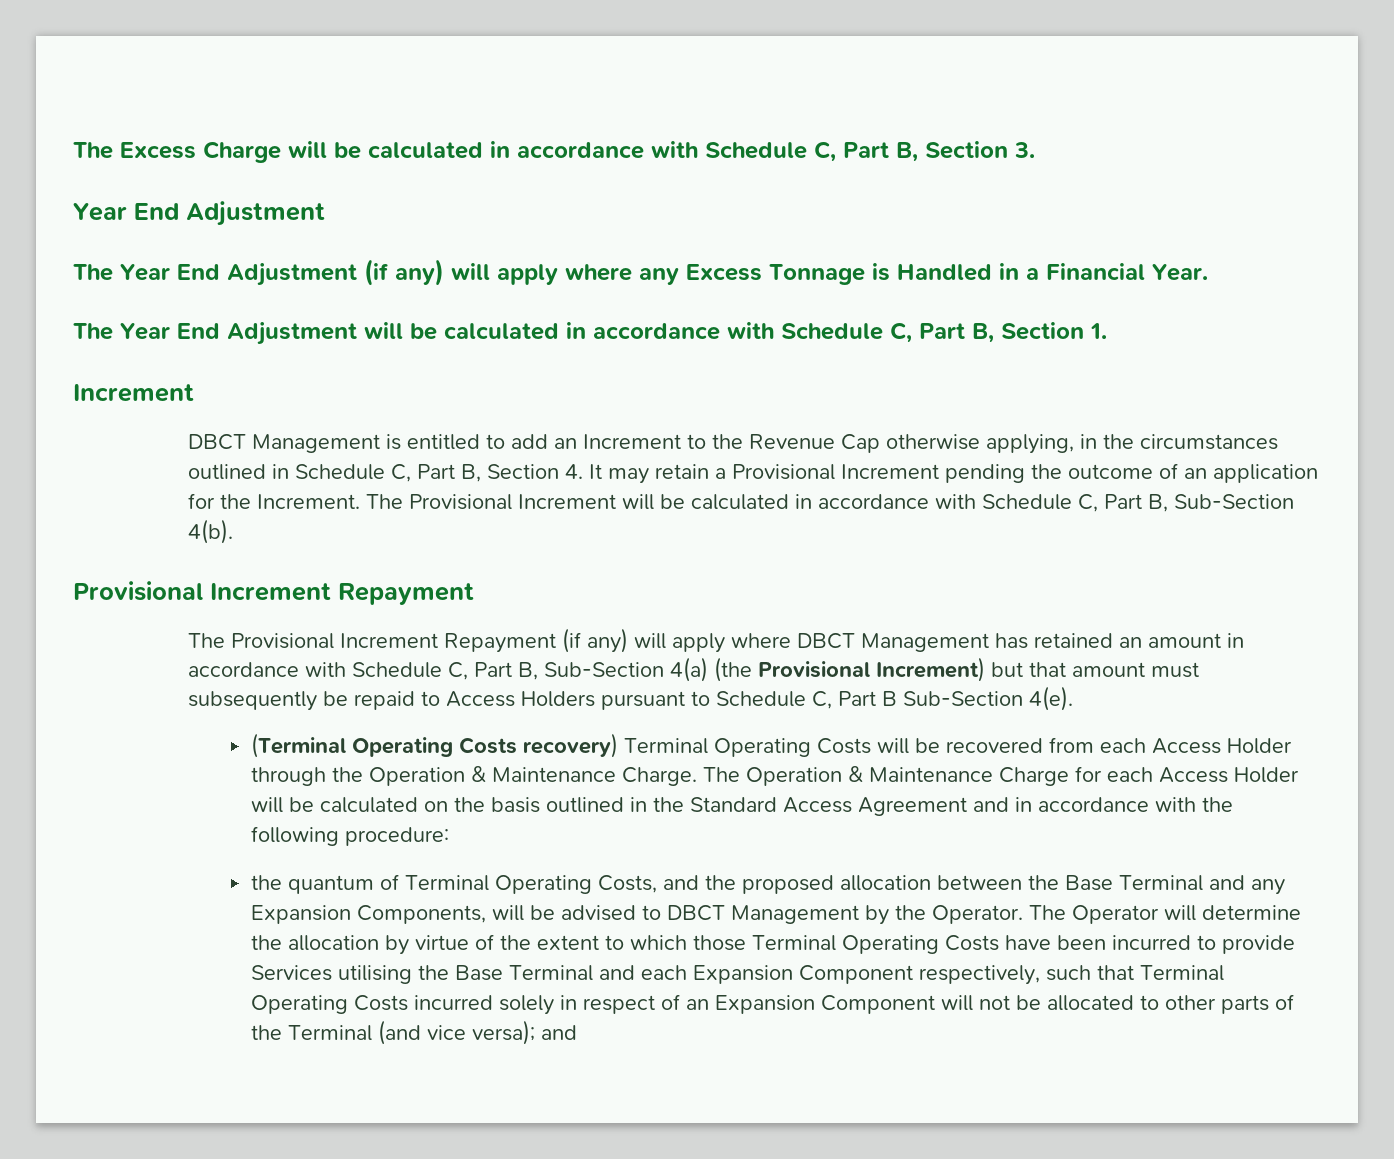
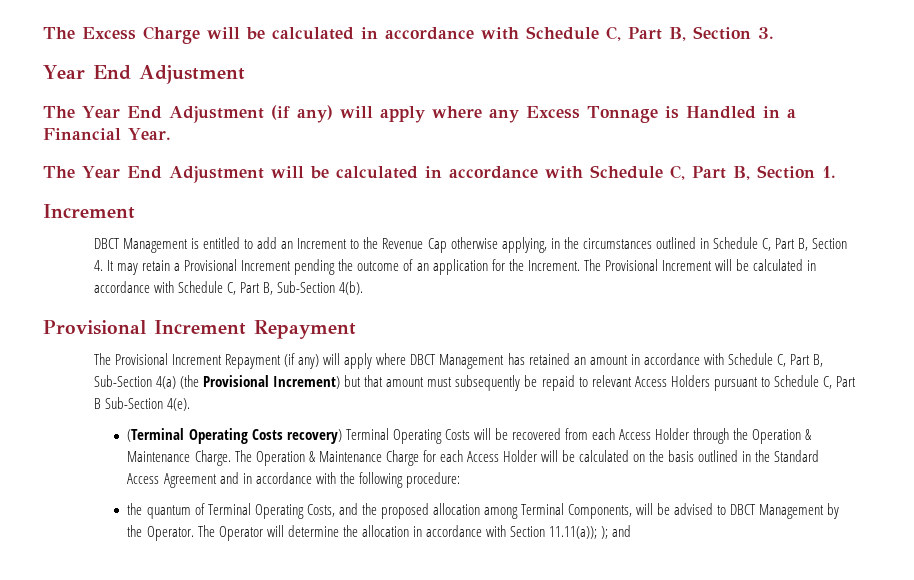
(441, 698) none -> [591,375,632,387] relevant
[936,875,1285,895] [250,905,351,924] between the Base Terminal and any Expansion -> [483,503,564,519] among Terminal
[384,934,1295,955] [250,965,1224,985] [250,994,1294,1015] [250,1020,535,1045] by virtue of the extent to which those Terminal Operating Costs have been incurred to provide Services utilising the Base Terminal and each Expansion Component respectively, such that Terminal Operating Costs incurred solely in respect of an Expansion Component will not be allocated to other parts of the Terminal (and vice versa); -> [412,525,609,539] in accordance with Section 11.11(a)); );

